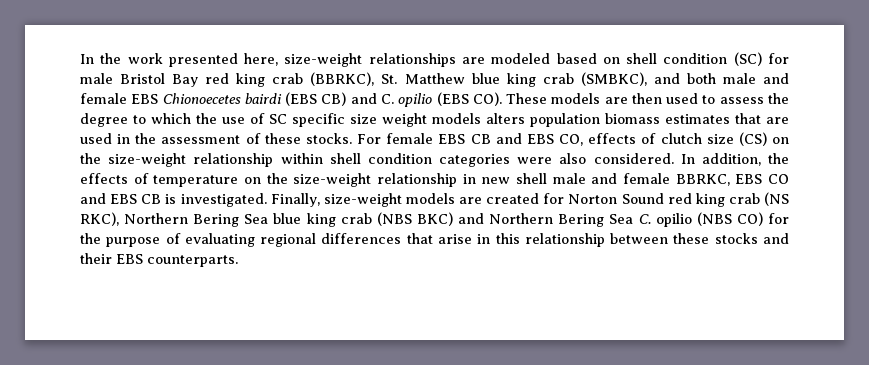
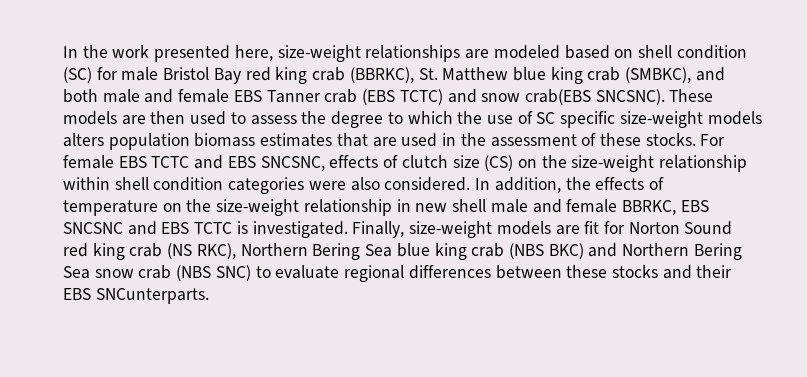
[162,92,502,107] Chionoecetes bairdi (EBS CB) and C. opilio (EBS CO). -> [266,89,665,105] Tanner crab (EBS TCTC) and snow crab(EBS SNCSNC).
[350,113,427,127] size weight -> [619,111,703,128] size-weight
[470,133,584,146] CB and EBS CO, -> [151,155,325,171] TCTC and EBS SNCSNC,
[767,174,789,184] [80,193,162,204] CO and EBS CB -> [63,221,233,235] SNCSNC and EBS TCTC
[486,193,540,204] created -> [584,221,600,234] fit
[638,212,790,227] [80,233,605,247] C. opilio (NBS CO) for the purpose of evaluating regional differences that arise in this relationship -> [94,265,491,282] snow crab (NBS SNC) to evaluate regional differences
[147,255,238,267] counterparts. -> [95,288,209,304] SNCunterparts.

